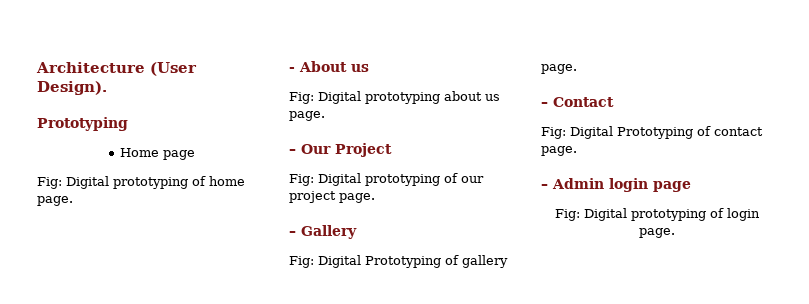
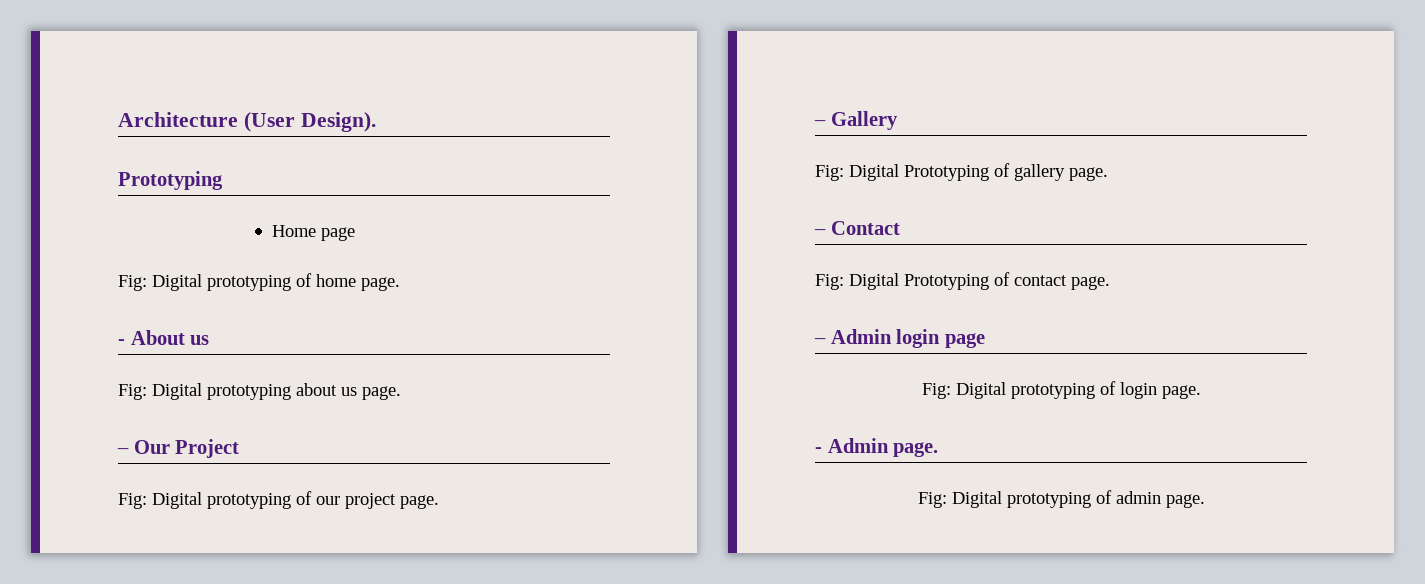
(675, 233) none -> [815,438,939,457] [917,490,1205,508] // - Admin page. // Fig: Digital prototyping of admin page.

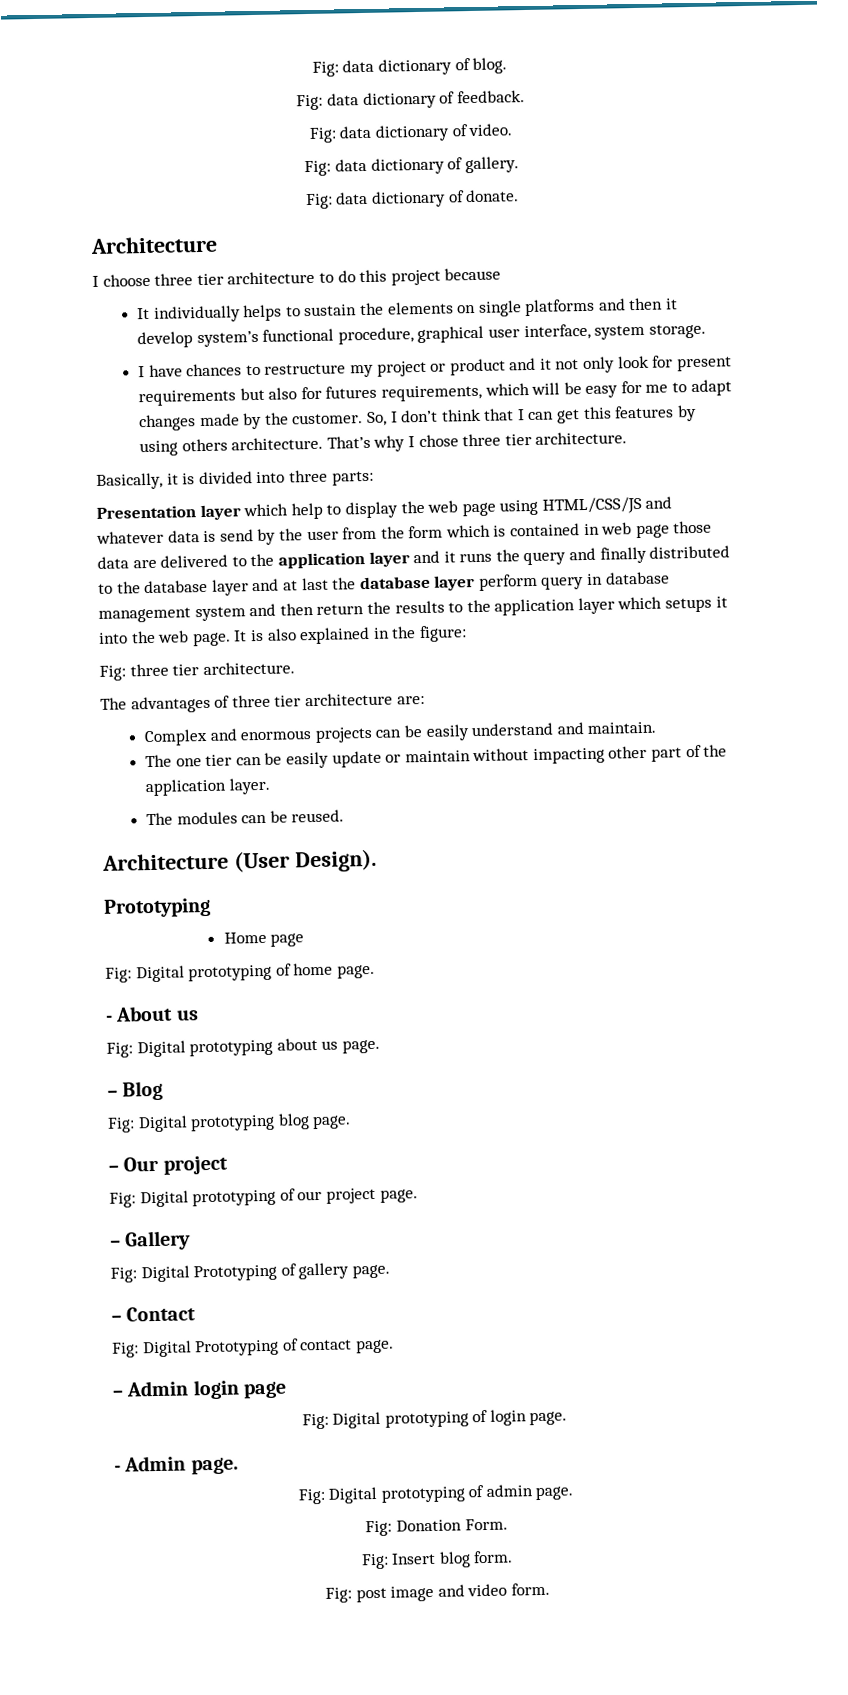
(118, 119) none -> [311,57,508,77] [296,90,525,111] [308,123,513,143] [304,156,519,177] [305,189,520,210] [90,235,218,255] [92,267,502,287] [136,297,679,323] [136,323,706,349] [137,355,732,378] [137,379,732,407] [138,404,697,432] [138,431,628,457] [96,469,374,490] [96,496,673,521] [96,520,713,546] [97,545,731,569] [98,571,670,596] [98,596,728,623] [99,625,467,647] [99,661,295,681] [100,692,425,714] [143,721,657,747] [144,744,728,769] [144,777,270,797] [145,809,345,826] Fig: data dictionary of blog. // Fig: data dictionary of feedback. // Fig: data dictionary of video. // Fig: data dictionary of gallery. // Fig: data dictionary of donate. // Architecture // I choose three tier architecture to do this project because // It individually helps to sustain the elements on single platforms and then it develop system’s functional procedure, graphical user interface, system storage. // I have chances to restructure my project or product and it not only look for present requirements but also for futures requirements, which will be easy for me to adapt changes made by the customer. So, I don’t think that I can get this features by using others architecture. That’s why I chose three tier architecture. // Basically, it is divided into three parts: // Presentation layer which help to display the web page using HTML/CSS/JS and whatever data is send by the user from the form which is contained in web page those data are delivered to the application layer and it runs the query and finally distributed to the database layer and at last the database layer perform query in database management system and then return the results to the application layer which setups it into the web page. It is also explained in the figure: // Fig: three tier architecture. // The advantages of three tier architecture are: // Complex and enormous projects can be easily understand and maintain. // The one tier can be easily update or maintain without impacting other part of the application layer. // The modules can be reused. //
(401, 393) none -> [107,1080,164,1101] [107,1113,352,1133] // – Blog // Fig: Digital prototyping blog page.
[175,439,240,458] Project -> [162,1155,228,1175] project
(1205, 501) none -> [365,1518,508,1537] [360,1550,514,1570] [325,1582,550,1603] // Fig: Donation Form. // Fig: Insert blog form. // Fig: post image and video form.

